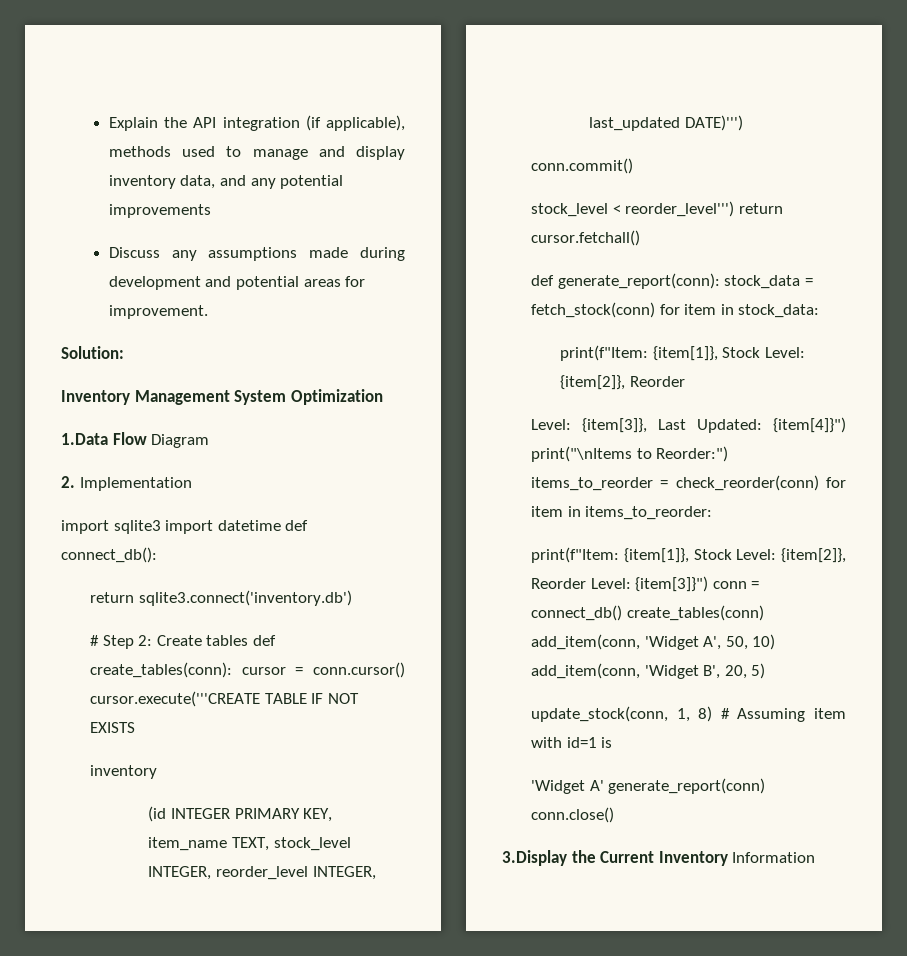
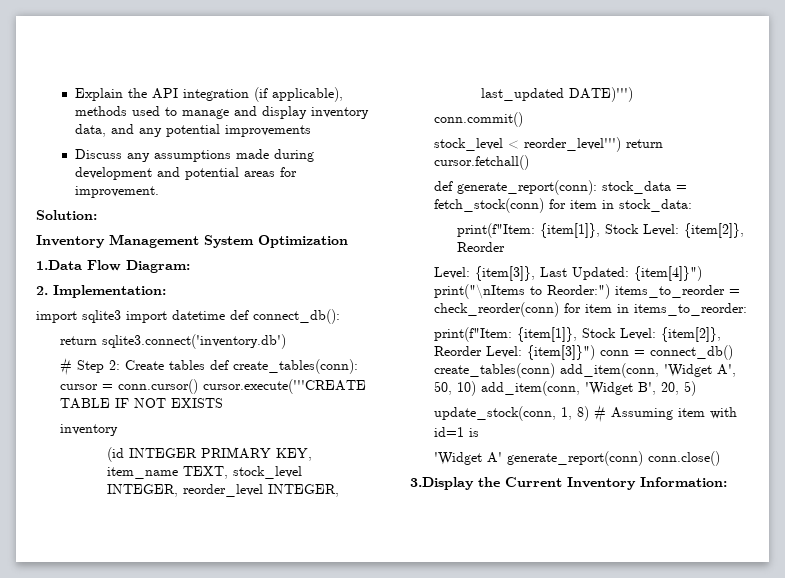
[151,434,210,448] Diagram -> [126,260,190,273] Diagram:
[79,477,192,491] Implementation -> [53,285,166,298] Implementation:
[732,852,816,863] Information -> [640,477,727,487] Information:

